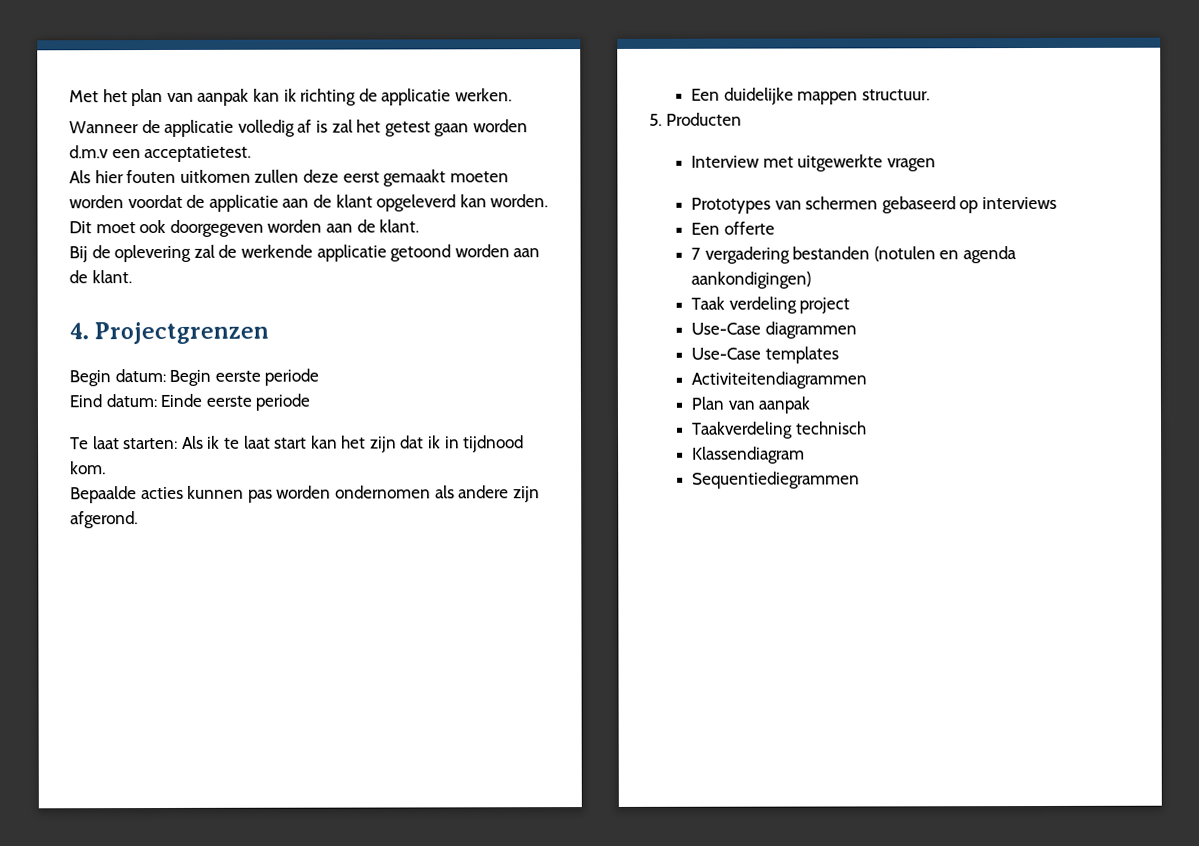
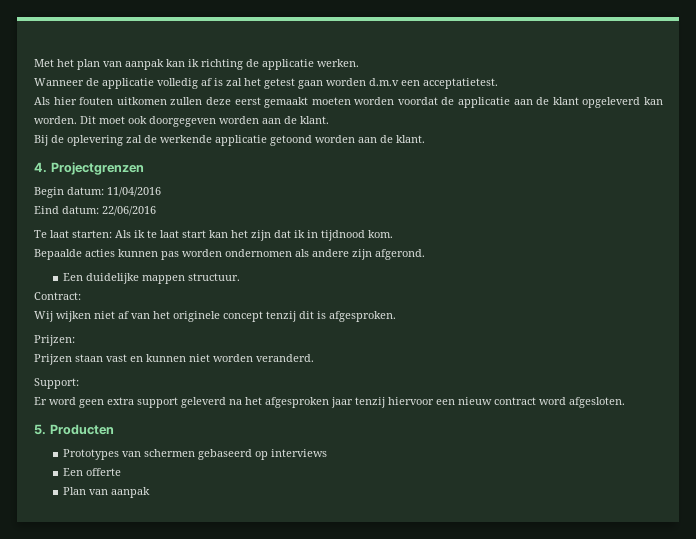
[169,368,320,386] Begin eerste periode -> [107,187,161,197] 11/04/2016
[160,393,311,411] Einde eerste periode -> [102,206,156,216] 22/06/2016
[649,112,742,126] [690,154,936,172] 5. Producten // Interview met uitgewerkte vragen -> [34,292,81,300] [34,311,396,322] [34,335,75,346] [34,354,314,365] [34,378,79,389] [34,397,625,408] [34,424,114,435] Contract: // Wij wijken niet af van het originele concept tenzij dit is afgesproken. // Prijzen: // Prijzen staan vast en kunnen niet worden veranderd. // Support: // Er word geen extra support geleverd na het afgesproken jaar tenzij hiervoor een nieuw contract word afgesloten. // 5. Producten
[690,246,1017,264] [690,271,811,289] [690,296,851,314] [690,321,857,339] [690,346,839,364] [690,371,867,389] // 7 vergadering bestanden (notulen en agenda aankondigingen) // Taak verdeling project // Use-Case diagrammen // Use-Case templates // Activiteitendiagrammen -> (122, 472) none
[690,421,867,439] [691,446,805,464] [691,471,860,489] // Taakverdeling technisch // Klassendiagram // Sequentiediegrammen -> (151, 492) none

